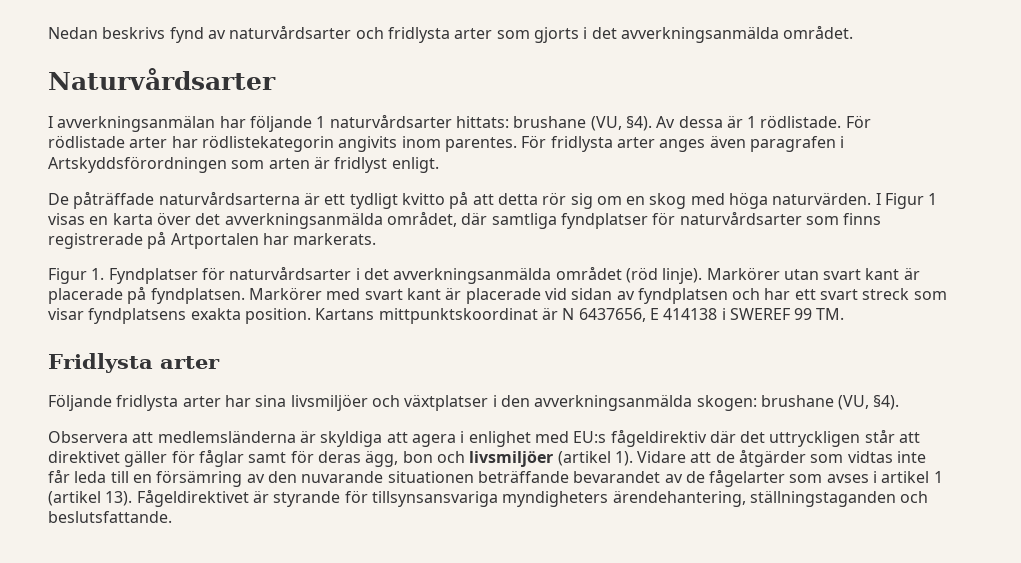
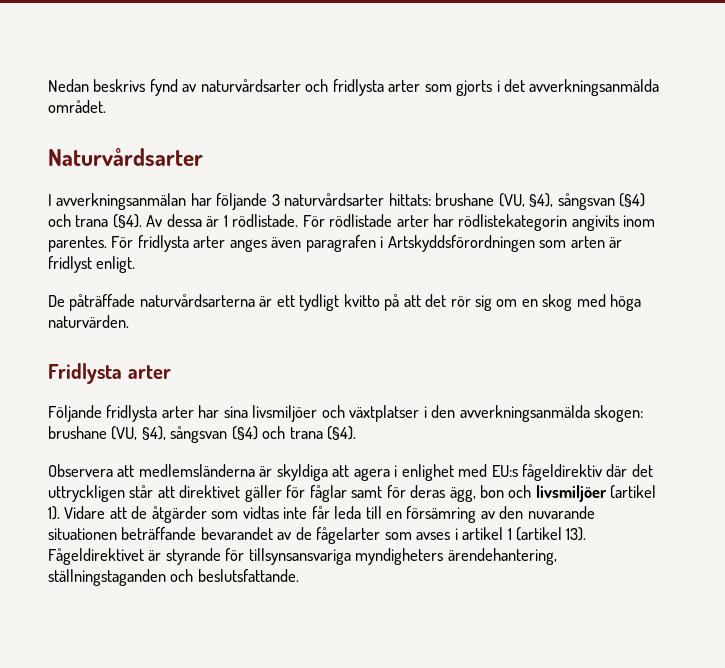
[316,116,326,128] 1 -> [271,194,280,206] 3
[625,116,652,131] §4). -> [529,193,646,210] [48,214,142,228] §4), sångsvan (§4) och trana (§4).
[497,193,538,205] detta -> [425,294,447,307] det
[875,193,938,209] [48,211,882,229] [48,231,377,249] [48,266,920,284] [48,286,947,304] [48,307,845,324] I Figur 1 visas en karta över det avverkningsanmälda området, där samtliga fyndplatser för naturvårdsarter som finns registrerade på Artportalen har markerats. // Figur 1. Fyndplatser för naturvårdsarter i det avverkningsanmälda området (röd linje). Markörer utan svart kant är placerade på fyndplatsen. Markörer med svart kant är placerade vid sidan av fyndplatsen och har ett svart streck som visar fyndplatsens exakta position. Kartans mittpunktskoordinat är N 6437656, E 414138 i SWEREF 99 TM. -> (129, 321) none
[873,395,900,410] §4). -> [141,426,357,443] §4), sångsvan (§4) och trana (§4).

